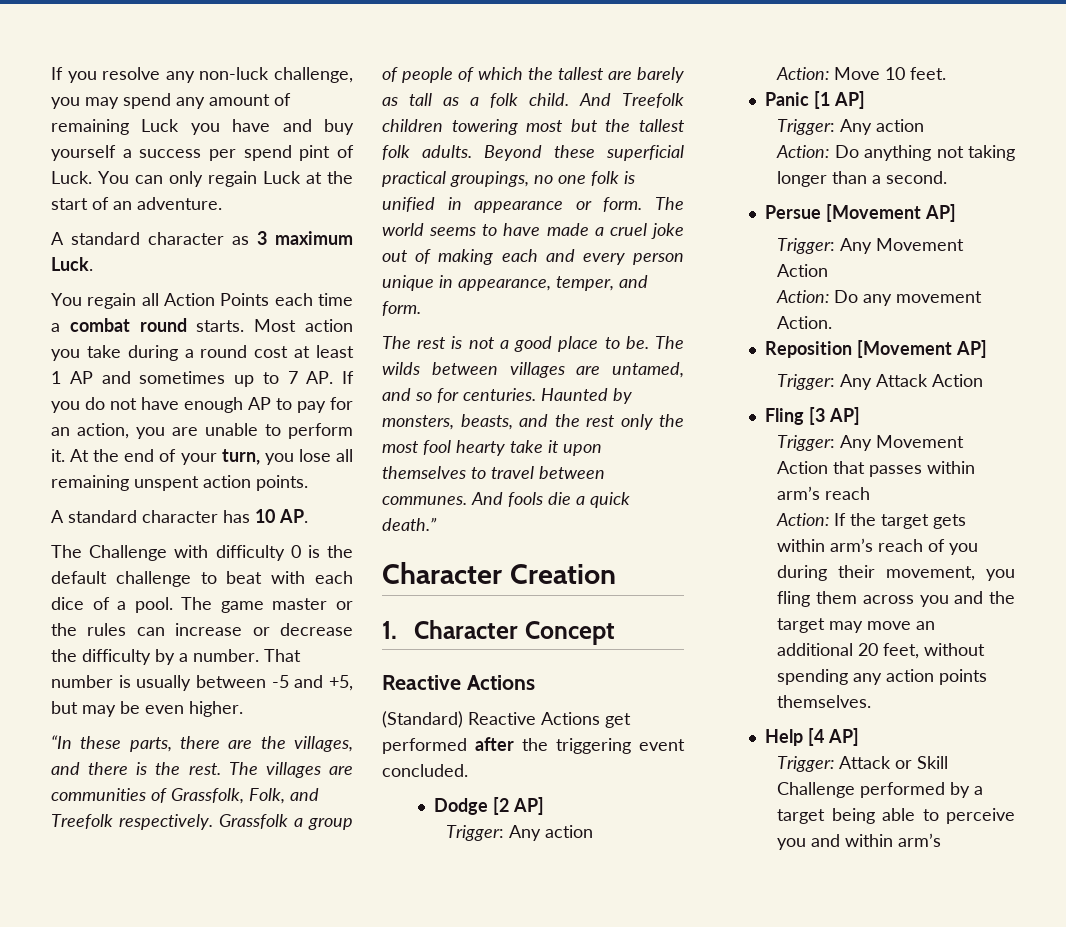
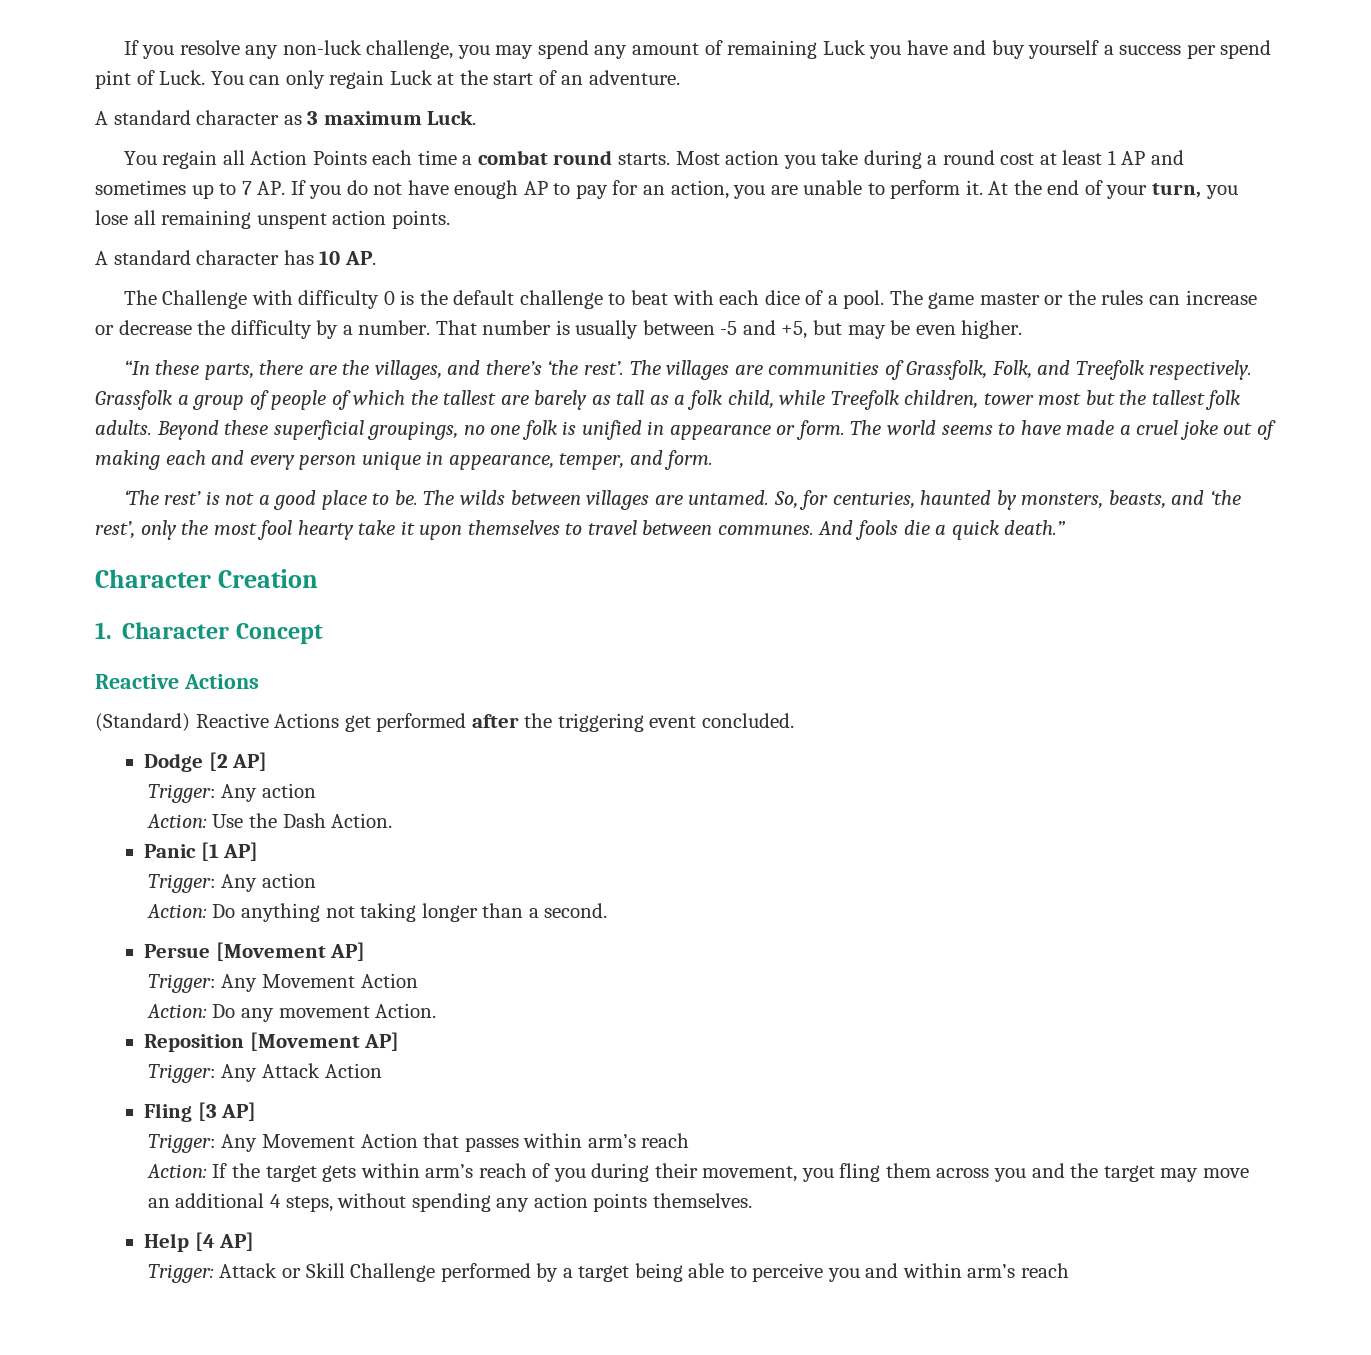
[88,762,221,775] there is the rest. -> [485,360,625,375] there’s ‘the rest’.
[529,93,684,108] [382,119,518,135] child. And Treefolk children towering -> [727,390,1034,410] child, while Treefolk children, tower
[382,171,446,187] practical -> (364, 430) none
[382,336,447,349] The rest -> [123,490,202,505] ‘The rest’
[612,362,684,378] [382,388,608,403] untamed, and so for centuries. Haunted -> [688,490,992,510] untamed. So, for centuries, haunted
[554,414,615,427] the rest -> [1209,490,1241,505] [95,521,135,539] ‘the rest’,
[834,67,947,80] Move 10 feet. -> [212,813,393,828] Use the Dash Action.
[858,643,920,659] 20 feet, -> [269,1194,333,1212] 4 steps,
(942, 840) none -> [1021,1263,1070,1278] reach

